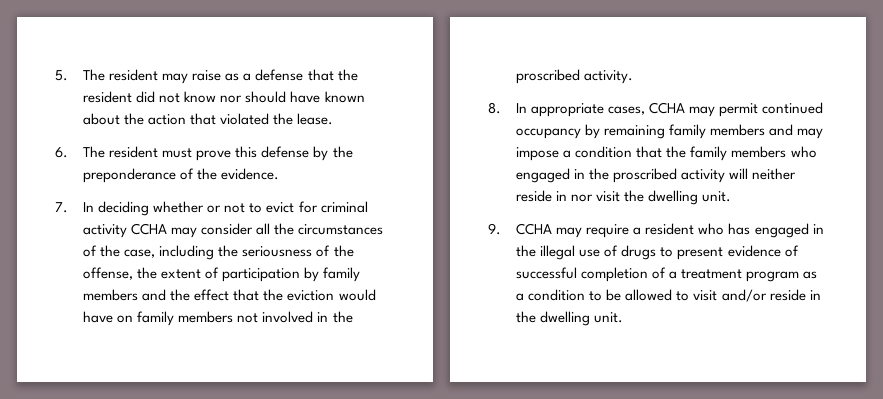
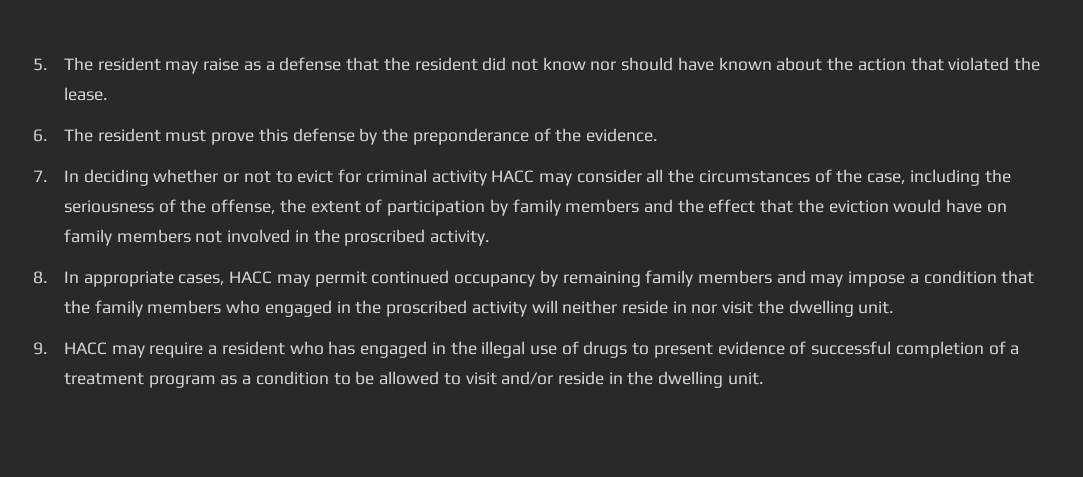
[131,223,168,235] CCHA -> [491,170,535,183] HACC
[649,102,686,114] CCHA -> [229,271,273,284] HACC
[516,223,553,235] CCHA -> [64,342,108,355] HACC

